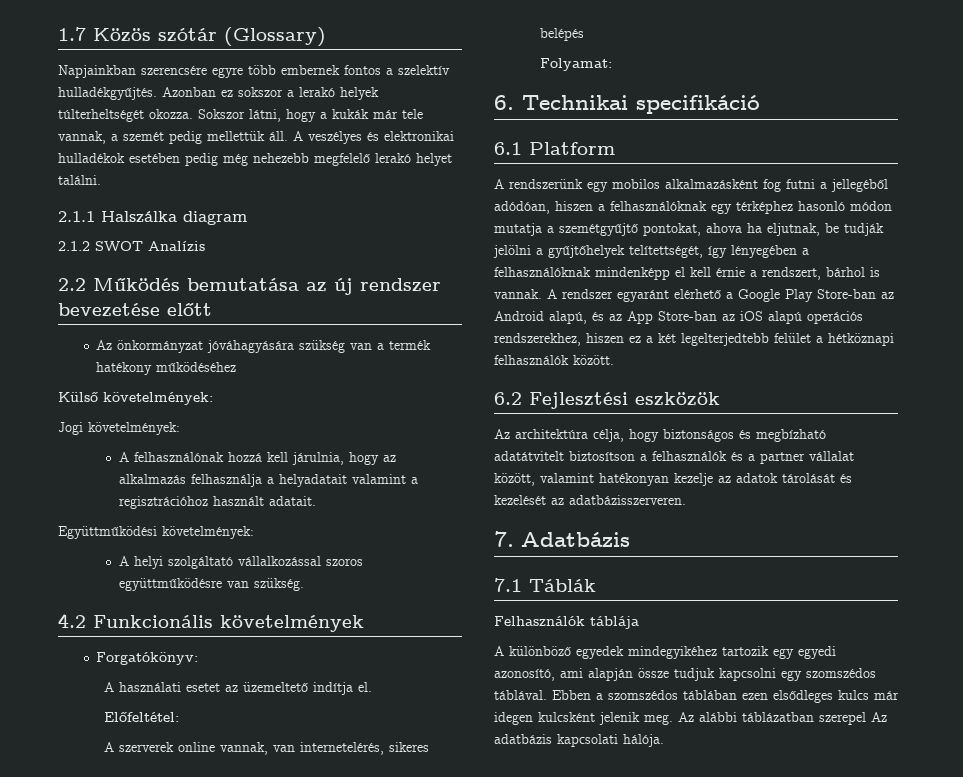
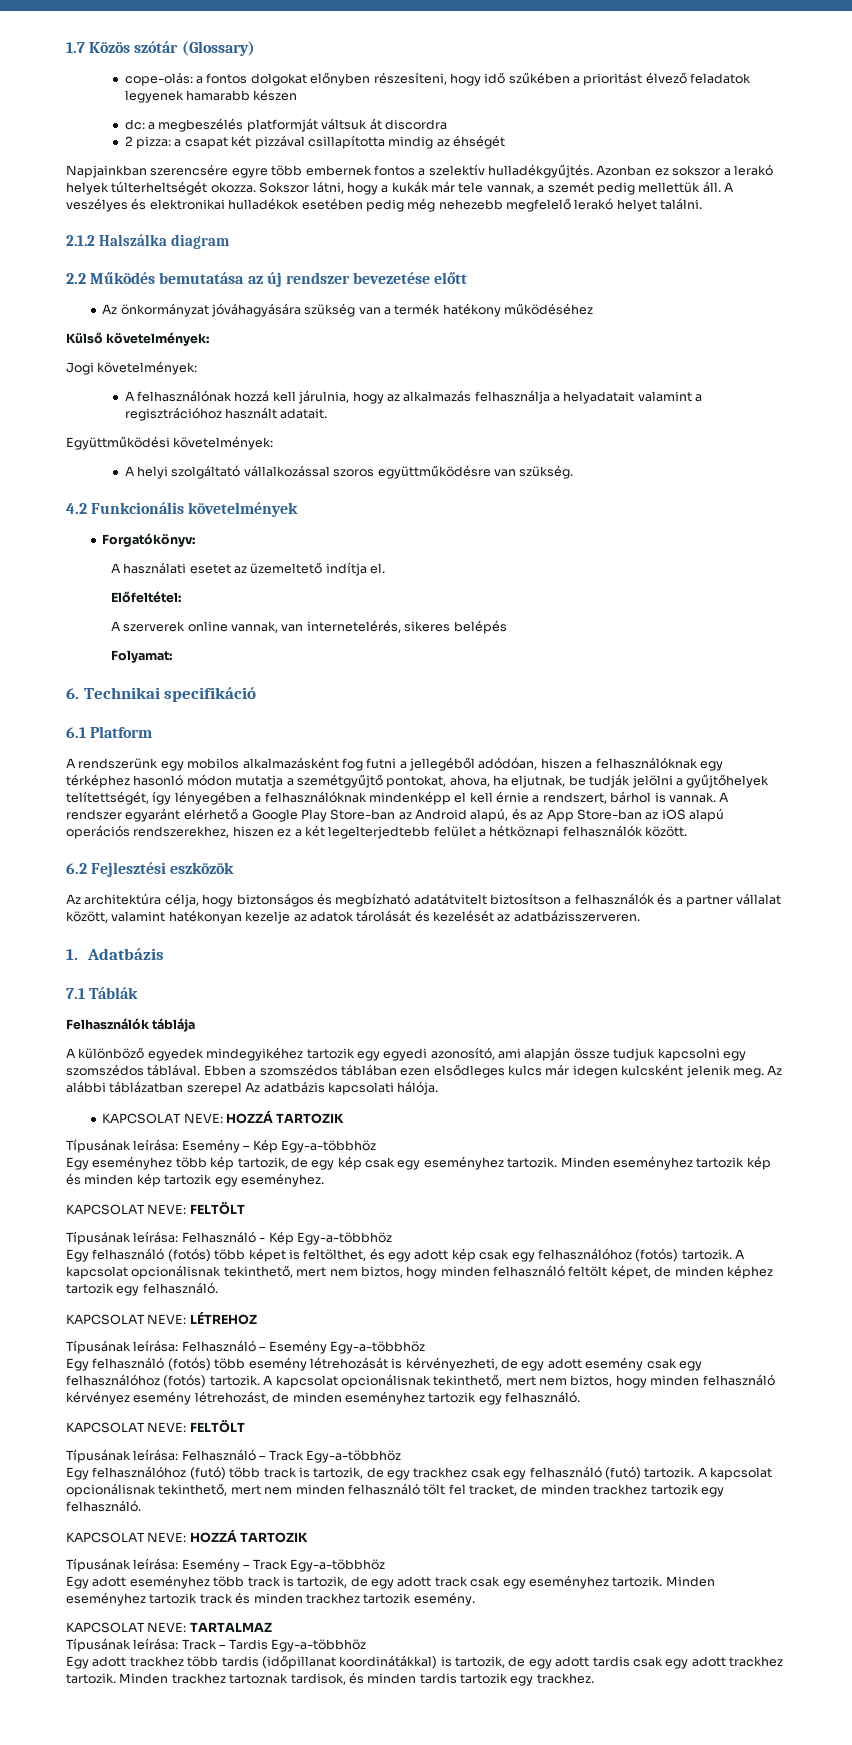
(326, 37) none -> [124,72,752,86] [124,89,298,103] [124,118,447,132] [124,135,506,149] // cope-olás: a fontos dolgokat előnyben részesíteni, hogy idő szűkében a prioritást élvező feladatok legyenek hamarabb készen // dc: a megbeszélés platformját váltsuk át discordra // 2 pizza: a csapat két pizzával csillapította mindig az éhségét
[58,211,95,222] 2.1.1 -> [66,235,95,246] 2.1.2
[58,241,205,251] // 2.1.2 SWOT Analízis -> (230, 241) none
[706,223,742,233] ahova -> [449,775,490,787] ahova,
[494,531,514,547] 7. -> [66,949,78,960] 1.
(664, 740) none -> [102,1110,345,1124] [66,1139,376,1153] [66,1156,771,1170] [66,1173,324,1187] [66,1202,245,1215] [66,1231,392,1245] [66,1248,745,1262] [66,1265,773,1279] [66,1282,218,1296] [66,1311,257,1325] [66,1340,425,1354] [66,1357,702,1371] [66,1374,775,1388] [66,1391,580,1405] [66,1420,245,1433] [66,1449,401,1463] [66,1466,772,1480] [66,1483,724,1497] [66,1500,141,1512] [66,1529,309,1543] [66,1558,385,1572] [66,1575,715,1589] [66,1592,475,1606] [66,1622,272,1633] [66,1638,366,1652] [66,1655,783,1669] [66,1672,594,1686] // KAPCSOLAT NEVE: HOZZÁ TARTOZIK // Típusának leírása: Esemény – Kép Egy-a-többhöz // Egy eseményhez több kép tartozik, de egy kép csak egy eseményhez tartozik. Minden eseményhez tartozik kép és minden kép tartozik egy eseményhez. // KAPCSOLAT NEVE: FELTÖLT // Típusának leírása: Felhasználó - Kép Egy-a-többhöz // Egy felhasználó (fotós) több képet is feltölthet, és egy adott kép csak egy felhasználóhoz (fotós) tartozik. A kapcsolat opcionálisnak tekinthető, mert nem biztos, hogy minden felhasználó feltölt képet, de minden képhez tartozik egy felhasználó. // KAPCSOLAT NEVE: LÉTREHOZ // Típusának leírása: Felhasználó – Esemény Egy-a-többhöz // Egy felhasználó (fotós) több esemény létrehozását is kérvényezheti, de egy adott esemény csak egy felhasználóhoz (fotós) tartozik. A kapcsolat opcionálisnak tekinthető, mert nem biztos, hogy minden felhasználó kérvényez esemény létrehozást, de minden eseményhez tartozik egy felhasználó. // KAPCSOLAT NEVE: FELTÖLT // Típusának leírása: Felhasználó – Track Egy-a-többhöz // Egy felhasználóhoz (futó) több track is tartozik, de egy trackhez csak egy felhasználó (futó) tartozik. A kapcsolat opcionálisnak tekinthető, mert nem minden felhasználó tölt fel tracket, de minden trackhez tartozik egy felhasználó. // KAPCSOLAT NEVE: HOZZÁ TARTOZIK // Típusának leírása: Esemény – Track Egy-a-többhöz // Egy adott eseményhez több track is tartozik, de egy adott track csak egy eseményhez tartozik. Minden eseményhez tartozik track és minden trackhez tartozik esemény. // KAPCSOLAT NEVE: TARTALMAZ // Típusának leírása: Track – Tardis Egy-a-többhöz // Egy adott trackhez több tardis (időpillanat koordinátákkal) is tartozik, de egy adott tardis csak egy adott trackhez tartozik. Minden trackhez tartoznak tardisok, és minden tardis tartozik egy trackhez.

